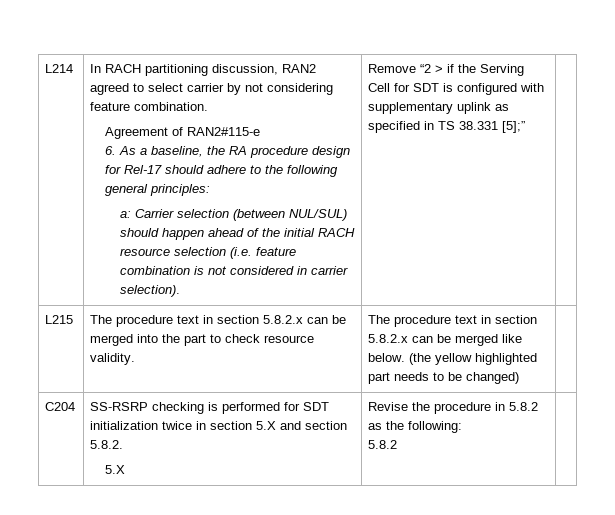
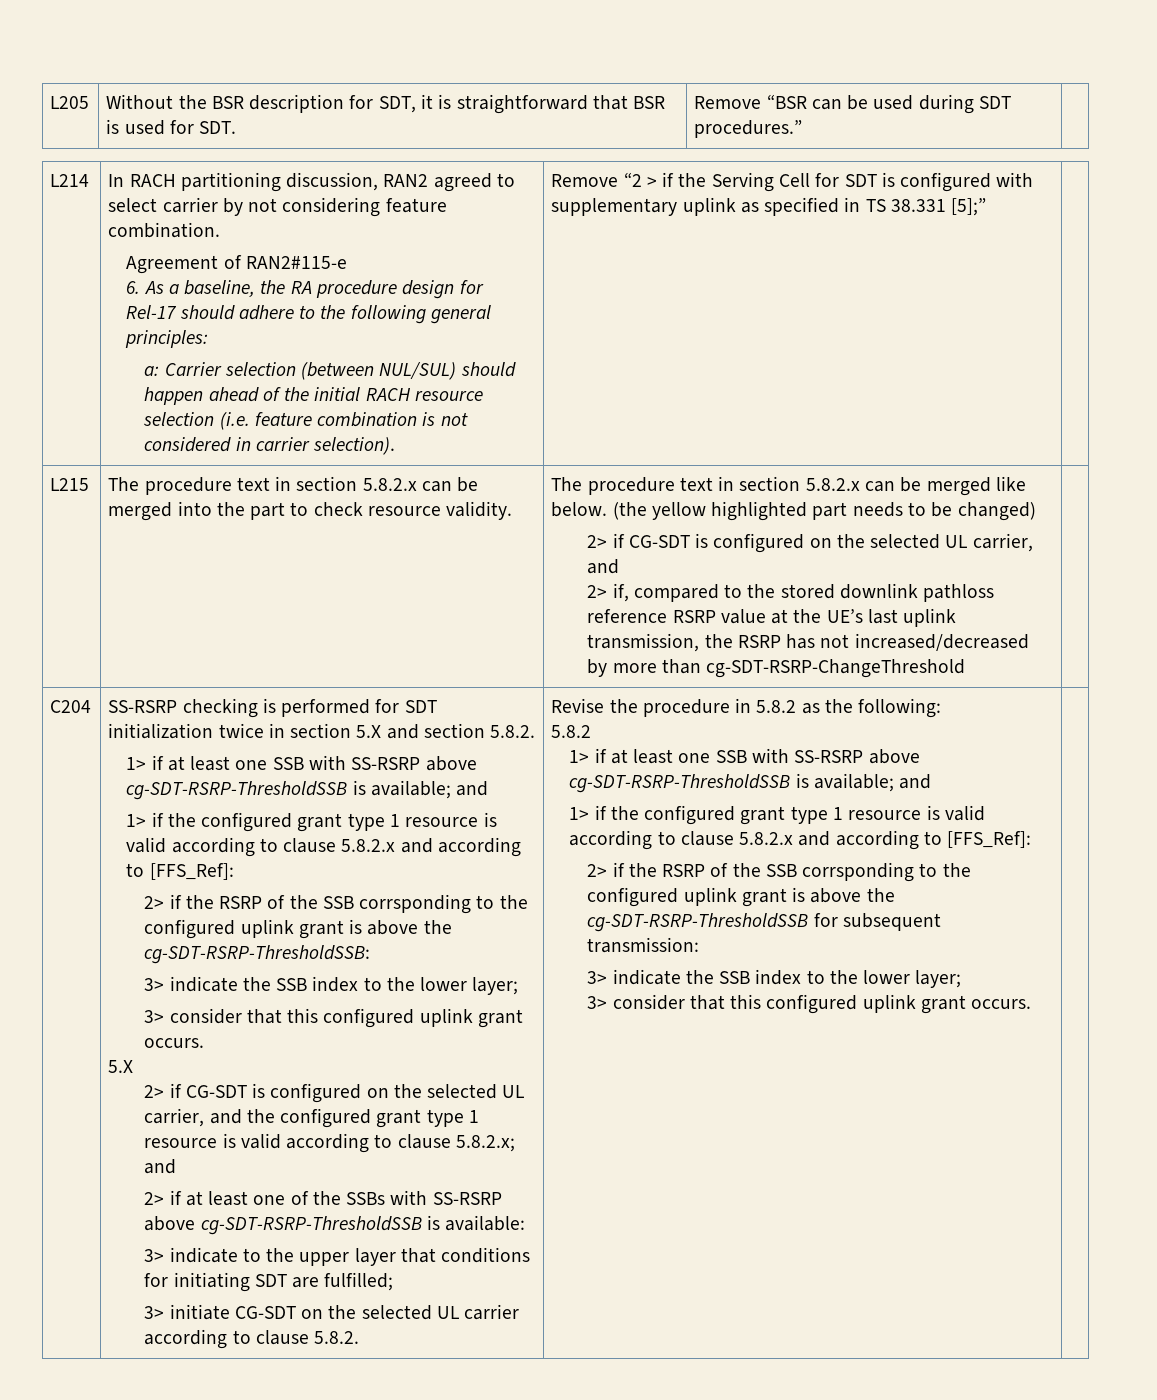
(45, 68) none -> [50,96,90,109] [106,94,666,114] [106,119,237,135] [694,94,1012,114] [694,120,803,138] L205 | Without the BSR description for SDT, it is straightforward that BSR is used for SDT. | Remove “BSR can be used during SDT procedures.” | //
(520, 378) none -> [587,533,1033,553] [587,559,620,574] [587,583,995,602] [587,608,957,627] [587,633,1029,652] [587,659,966,678] // 2> if CG-SDT is configured on the selected UL carrier, and // 2> if, compared to the stored downlink pathloss reference RSRP value at the UE’s last uplink transmission, the RSRP has not increased/decreased by more than cg-SDT-RSRP-ChangeThreshold
[105,465,126,474] 5.X -> [126,755,477,771] [126,780,489,800] [126,812,497,832] [126,837,521,857] [126,863,234,880] [144,894,528,914] [144,919,452,939] [144,945,371,964] [144,976,519,995] [144,1008,523,1028] [144,1038,205,1048] [108,1060,134,1073] [144,1083,525,1103] [144,1108,479,1128] [144,1133,515,1153] [144,1159,177,1174] [144,1190,502,1206] [144,1215,526,1235] [144,1247,531,1266] [144,1272,394,1292] [144,1304,520,1320] [144,1329,360,1349] 1> if at least one SSB with SS-RSRP above cg-SDT-RSRP-ThresholdSSB is available; and // 1> if the configured grant type 1 resource is valid according to clause 5.8.2.x and according to [FFS_Ref]: // 2> if the RSRP of the SSB corrsponding to the configured uplink grant is above the cg-SDT-RSRP-ThresholdSSB: // 3> indicate the SSB index to the lower layer; // 3> consider that this configured uplink grant occurs. // 5.X // 2> if CG-SDT is configured on the selected UL carrier, and the configured grant type 1 resource is valid according to clause 5.8.2.x; and // 2> if at least one of the SSBs with SS-RSRP above cg-SDT-RSRP-ThresholdSSB is available: // 3> indicate to the upper layer that conditions for initiating SDT are fulfilled; // 3> initiate CG-SDT on the selected UL carrier according to clause 5.8.2.
(398, 444) none -> [569,748,920,764] [569,773,932,793] [569,805,985,825] [569,830,1032,850] [587,862,971,882] [587,887,895,907] [587,913,941,932] [587,937,700,953] [587,969,962,988] [587,994,1032,1014] // 1> if at least one SSB with SS-RSRP above cg-SDT-RSRP-ThresholdSSB is available; and // 1> if the configured grant type 1 resource is valid according to clause 5.8.2.x and according to [FFS_Ref]: // 2> if the RSRP of the SSB corrsponding to the configured uplink grant is above the cg-SDT-RSRP-ThresholdSSB for subsequent transmission: // 3> indicate the SSB index to the lower layer; // 3> consider that this configured uplink grant occurs.

